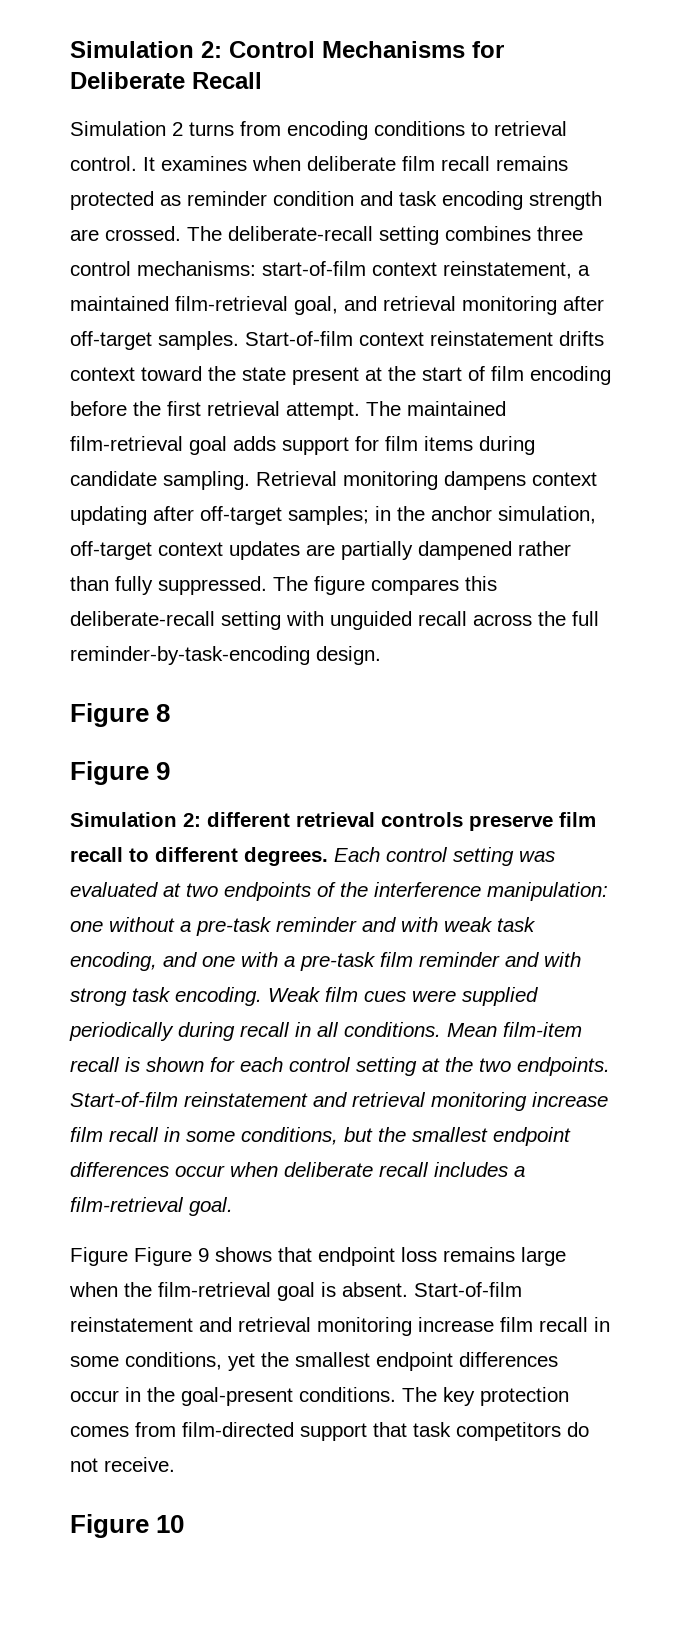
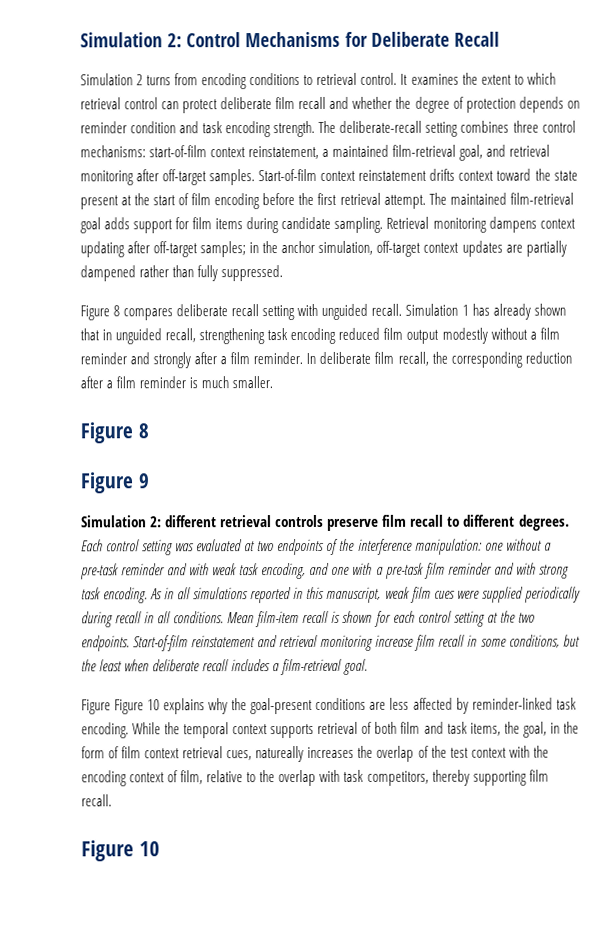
[252,156,568,171] [70,191,181,210] when deliberate film recall remains protected as -> [461,72,556,85] [80,96,580,114] the extent to which retrieval control can protect deliberate film recall and whether the degree of protection depends on
[529,191,602,210] [70,226,181,241] strength are crossed. -> [273,120,316,138] strength.
[273,576,497,595] [70,611,599,630] [70,646,381,665] The figure compares this deliberate-recall setting with unguided recall across the full reminder-by-task-encoding design. -> [80,303,566,321] [80,327,560,345] [80,351,572,369] [80,376,274,389] // Figure 8 compares deliberate recall setting with unguided recall. Simulation 1 has already shown that in unguided recall, strengthening task encoding reduced film output modestly without a film reminder and strongly after a film reminder. In deliberate film recall, the corresponding reduction after a film reminder is much smaller.
[268,987,321,1002] Weak -> [150,586,410,604] As in all simulations reported in this manuscript, weak
[412,1127,571,1146] [70,1162,225,1177] smallest endpoint differences occur -> [99,659,123,672] least
[198,1247,566,1266] [69,1282,522,1301] [70,1317,610,1336] [70,1352,558,1371] [70,1387,569,1406] [70,1422,589,1441] [70,1457,175,1472] 9 shows that endpoint loss remains large when the film-retrieval goal is absent. Start-of-film reinstatement and retrieval monitoring increase film recall in some conditions, yet the smallest endpoint differences occur in the goal-present conditions. The key protection comes from film-directed support that task competitors do not receive. -> [147,697,577,715] [81,721,579,739] [81,745,549,763] [81,769,549,787] [81,794,112,807] 10 explains why the goal-present conditions are less affected by reminder-linked task encoding. While the temporal context supports retrieval of both film and task items, the goal, in the form of film context retrieval cues, natureally increases the overlap of the test context with the encoding context of film, relative to the overlap with task competitors, thereby supporting film recall.

